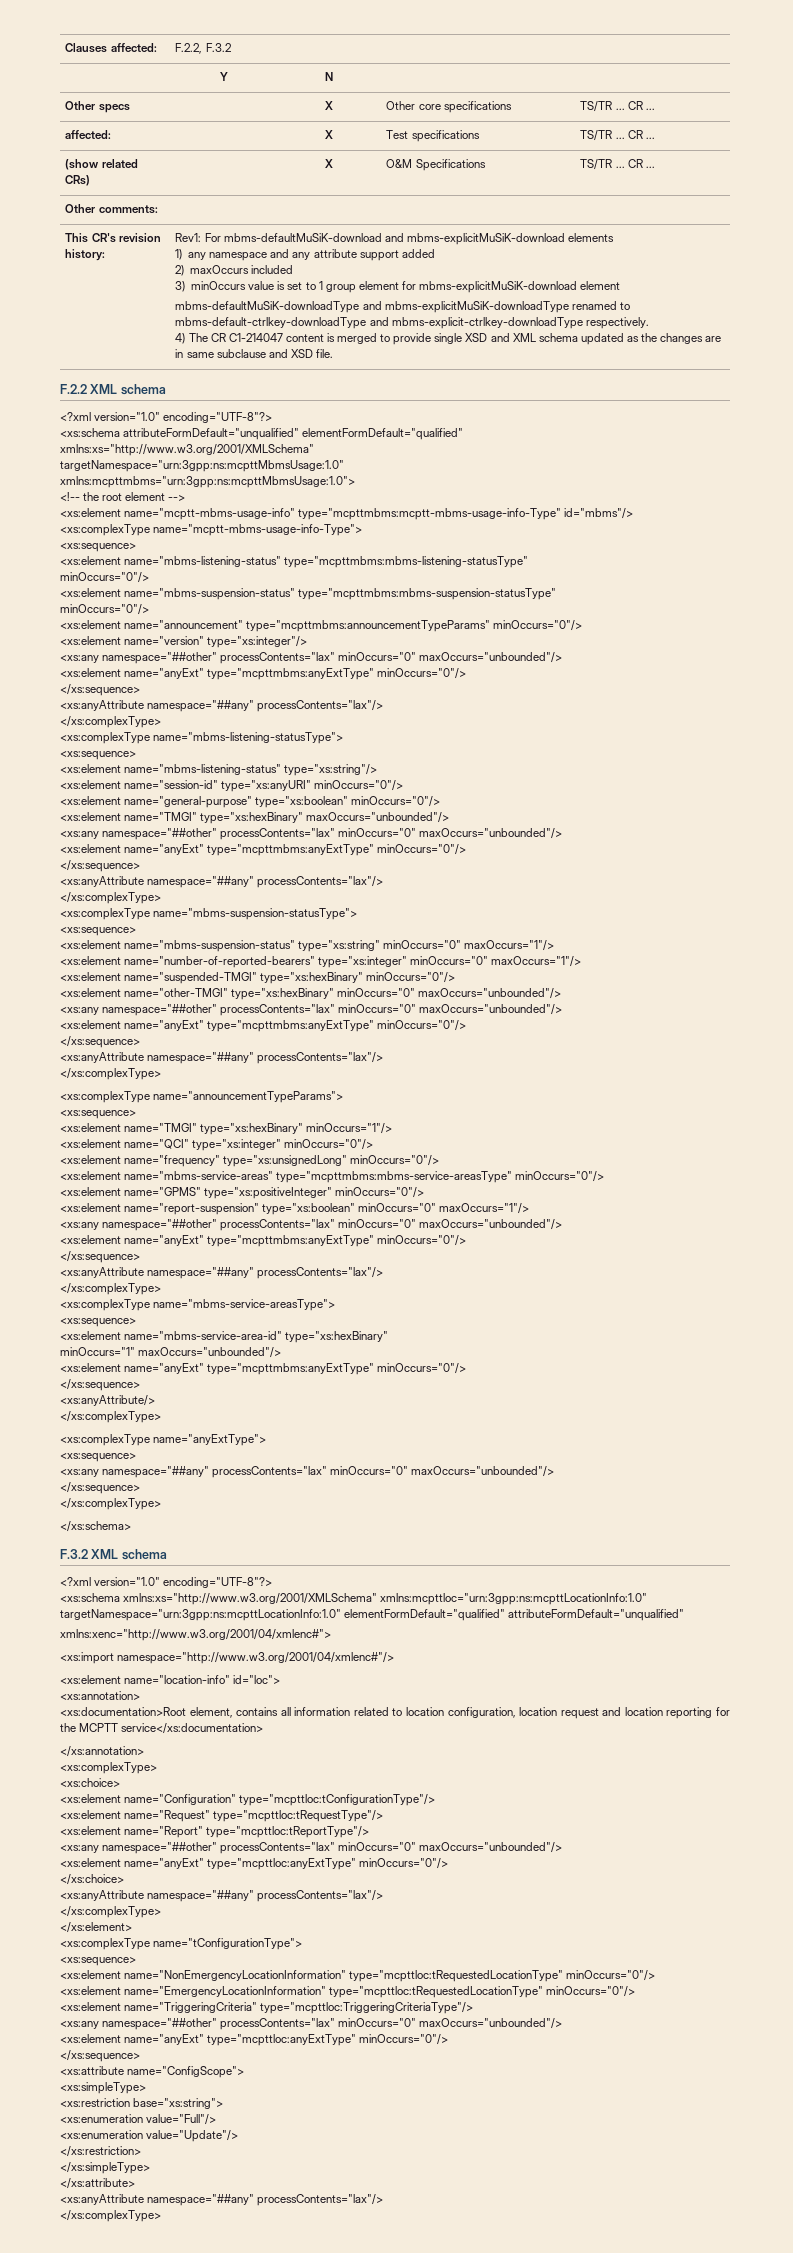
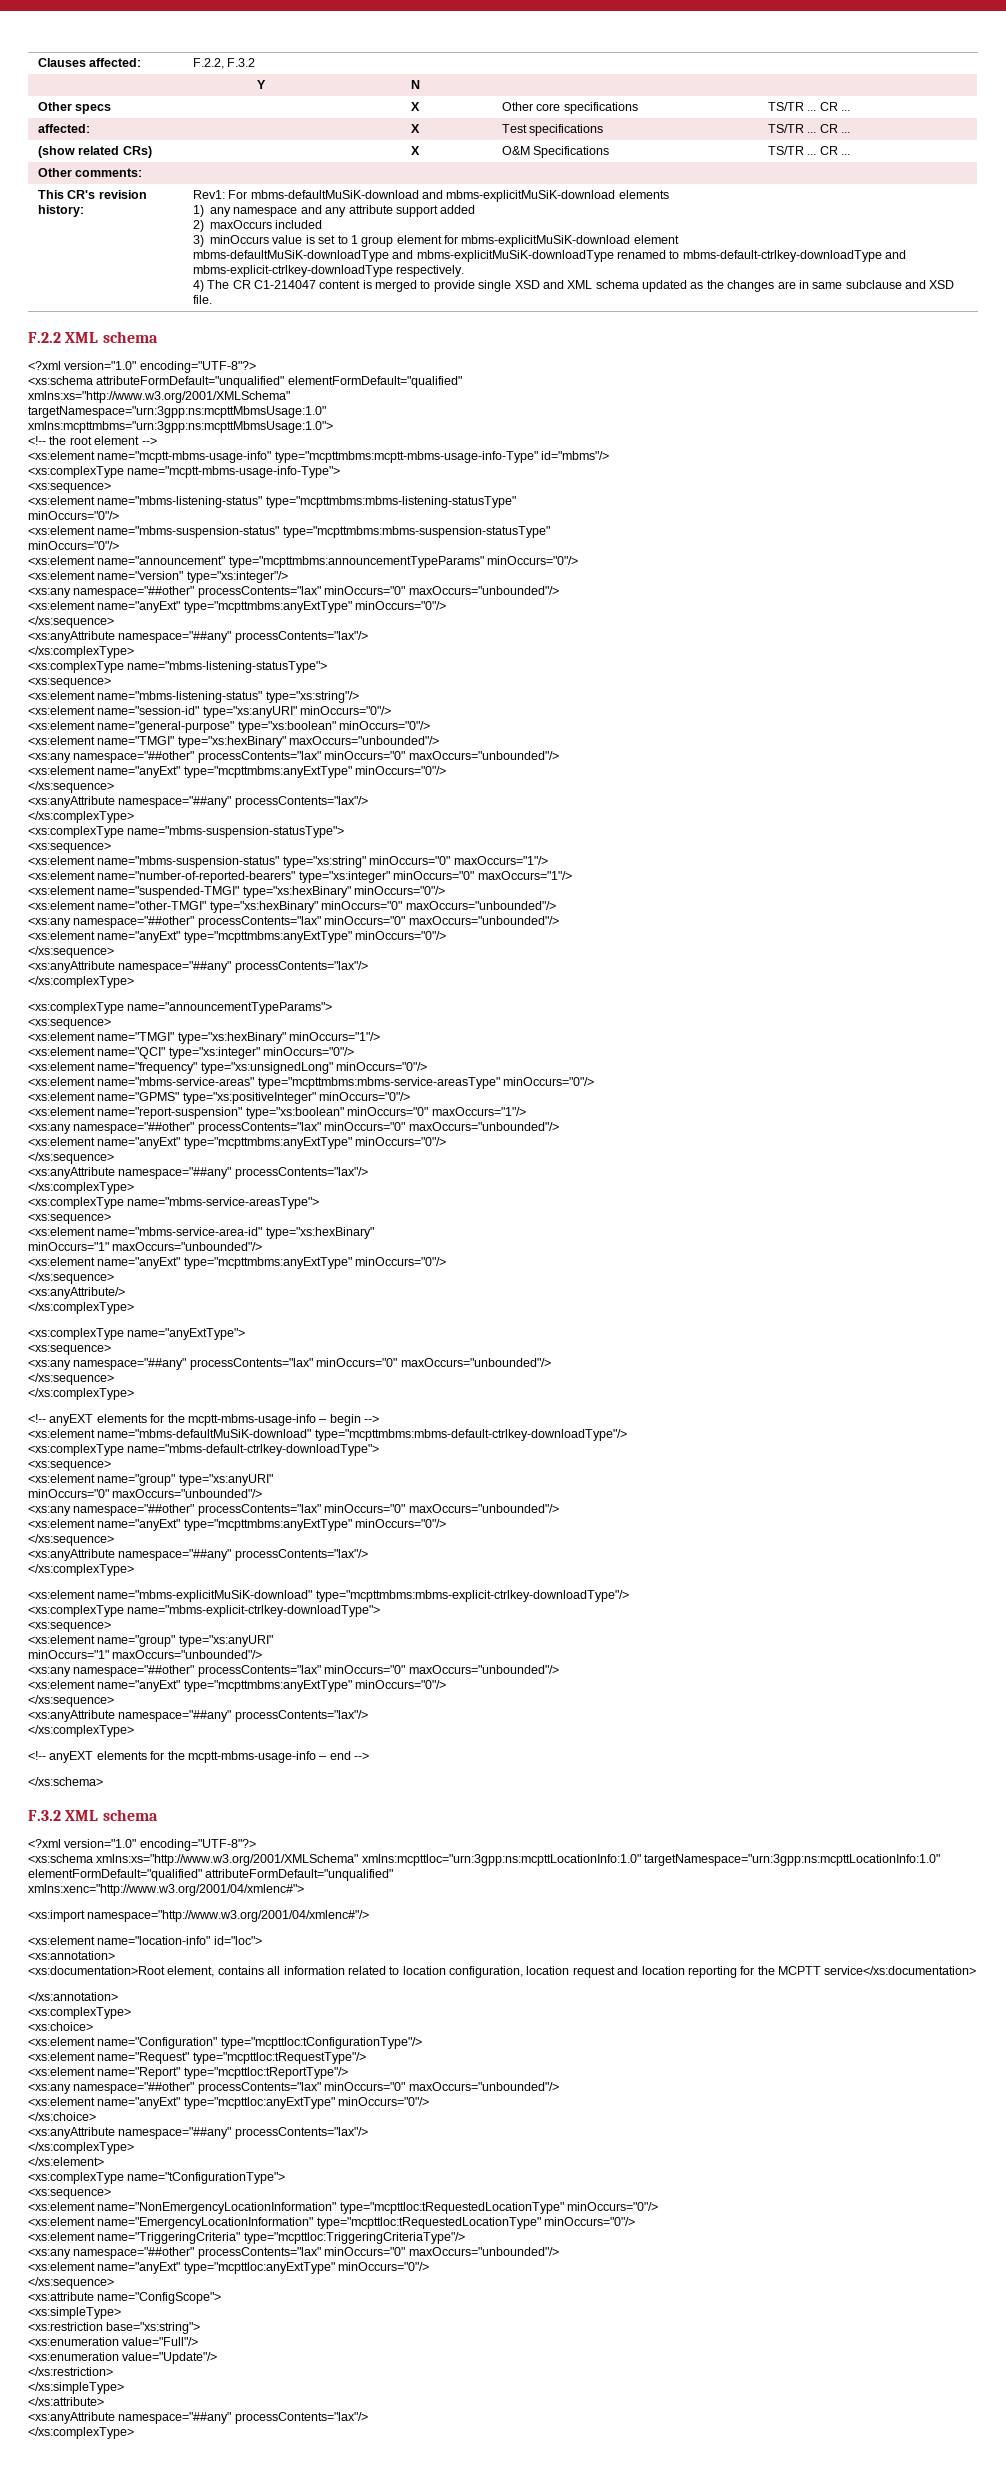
(161, 1504) none -> [28,1414,379,1426] [28,1429,627,1441] [28,1444,380,1456] [28,1460,111,1471] [28,1474,273,1486] [28,1489,263,1498] [28,1504,559,1516] [28,1519,447,1531] [28,1534,114,1546] [28,1549,368,1561] [28,1564,134,1576] [28,1590,629,1602] [28,1605,381,1617] [28,1621,111,1632] [28,1635,273,1647] [28,1650,263,1659] [28,1665,559,1677] [28,1680,447,1692] [28,1695,114,1707] [28,1710,368,1722] [28,1725,134,1737] [28,1751,369,1763] // <!-- anyEXT elements for the mcptt-mbms-usage-info – begin --> // <xs:element name="mbms-defaultMuSiK-download" type="mcpttmbms:mbms-default-ctrlkey-downloadType"/> // <xs:complexType name="mbms-default-ctrlkey-downloadType"> // <xs:sequence> // <xs:element name="group" type="xs:anyURI" // minOccurs="0" maxOccurs="unbounded"/> // <xs:any namespace="##other" processContents="lax" minOccurs="0" maxOccurs="unbounded"/> // <xs:element name="anyExt" type="mcpttmbms:anyExtType" minOccurs="0"/> // </xs:sequence> // <xs:anyAttribute namespace="##any" processContents="lax"/> // </xs:complexType> // <xs:element name="mbms-explicitMuSiK-download" type="mcpttmbms:mbms-explicit-ctrlkey-downloadType"/> // <xs:complexType name="mbms-explicit-ctrlkey-downloadType"> // <xs:sequence> // <xs:element name="group" type="xs:anyURI" // minOccurs="1" maxOccurs="unbounded"/> // <xs:any namespace="##other" processContents="lax" minOccurs="0" maxOccurs="unbounded"/> // <xs:element name="anyExt" type="mcpttmbms:anyExtType" minOccurs="0"/> // </xs:sequence> // <xs:anyAttribute namespace="##any" processContents="lax"/> // </xs:complexType> // <!-- anyEXT elements for the mcptt-mbms-usage-info – end -->

